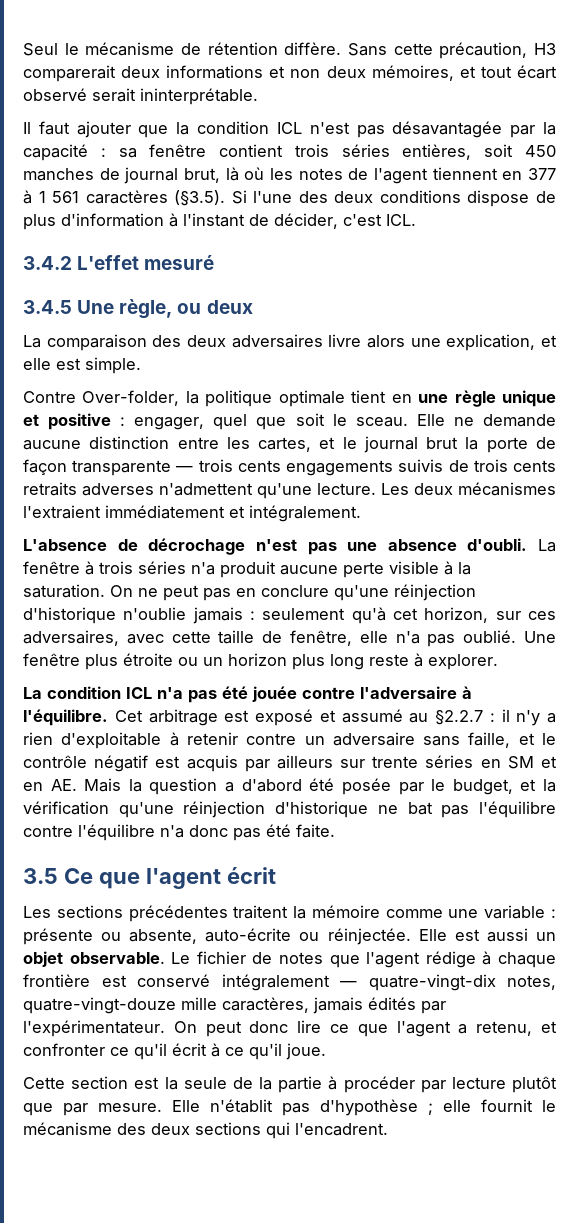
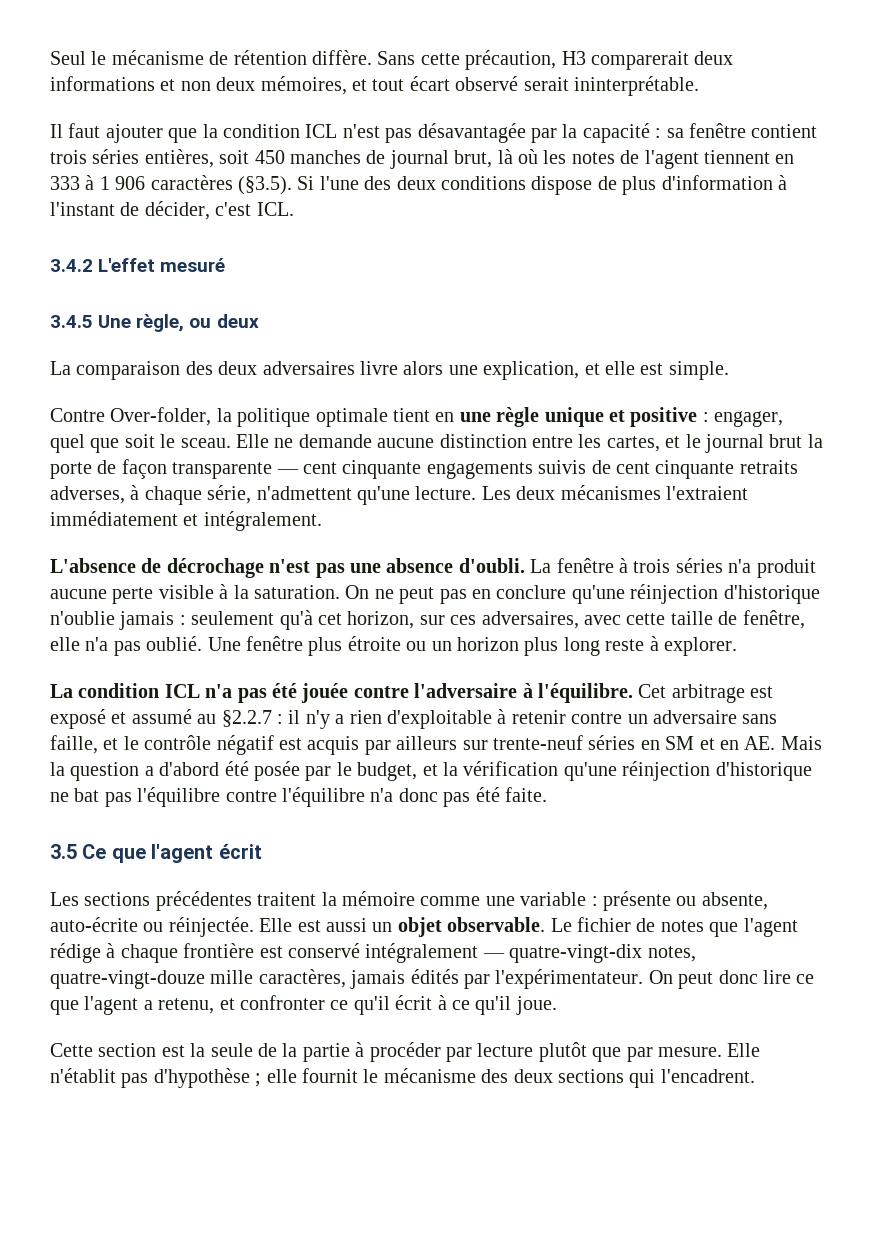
[528,168,557,180] 377 -> [50,176,80,190] 333
[52,191,80,203] 561 -> [115,176,146,190] 906
[198,459,281,472] trois cents -> [303,460,422,479] cent cinquante
[473,459,556,472] [23,482,154,496] trois cents retraits adverses -> [615,460,798,479] [50,485,252,505] cent cinquante retraits adverses, à chaque série,
[372,756,419,768] trente -> [492,735,583,750] trente-neuf

